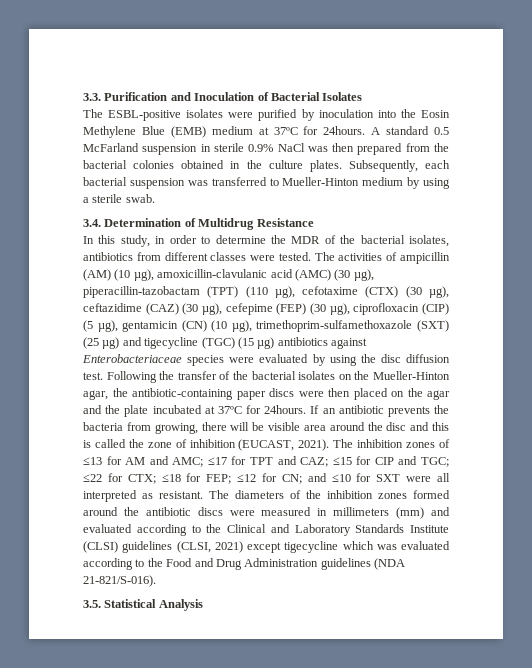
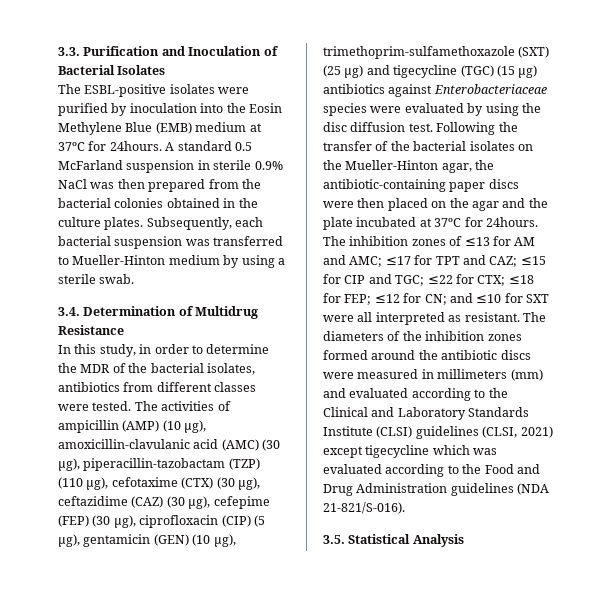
[83,269,111,281] (AM) -> [122,420,160,432] (AMP)
[207,286,239,298] (TPT) -> [228,458,260,470] (TZP)
[181,320,207,332] (CN) -> [153,534,189,546] (GEN)
[310,405,449,417] [83,422,449,434] [83,439,330,451] If an antibiotic prevents the bacteria from growing, there will be visible area around the disc and this is called the zone of inhibition (EUCAST, 2021). -> (538, 222) none

